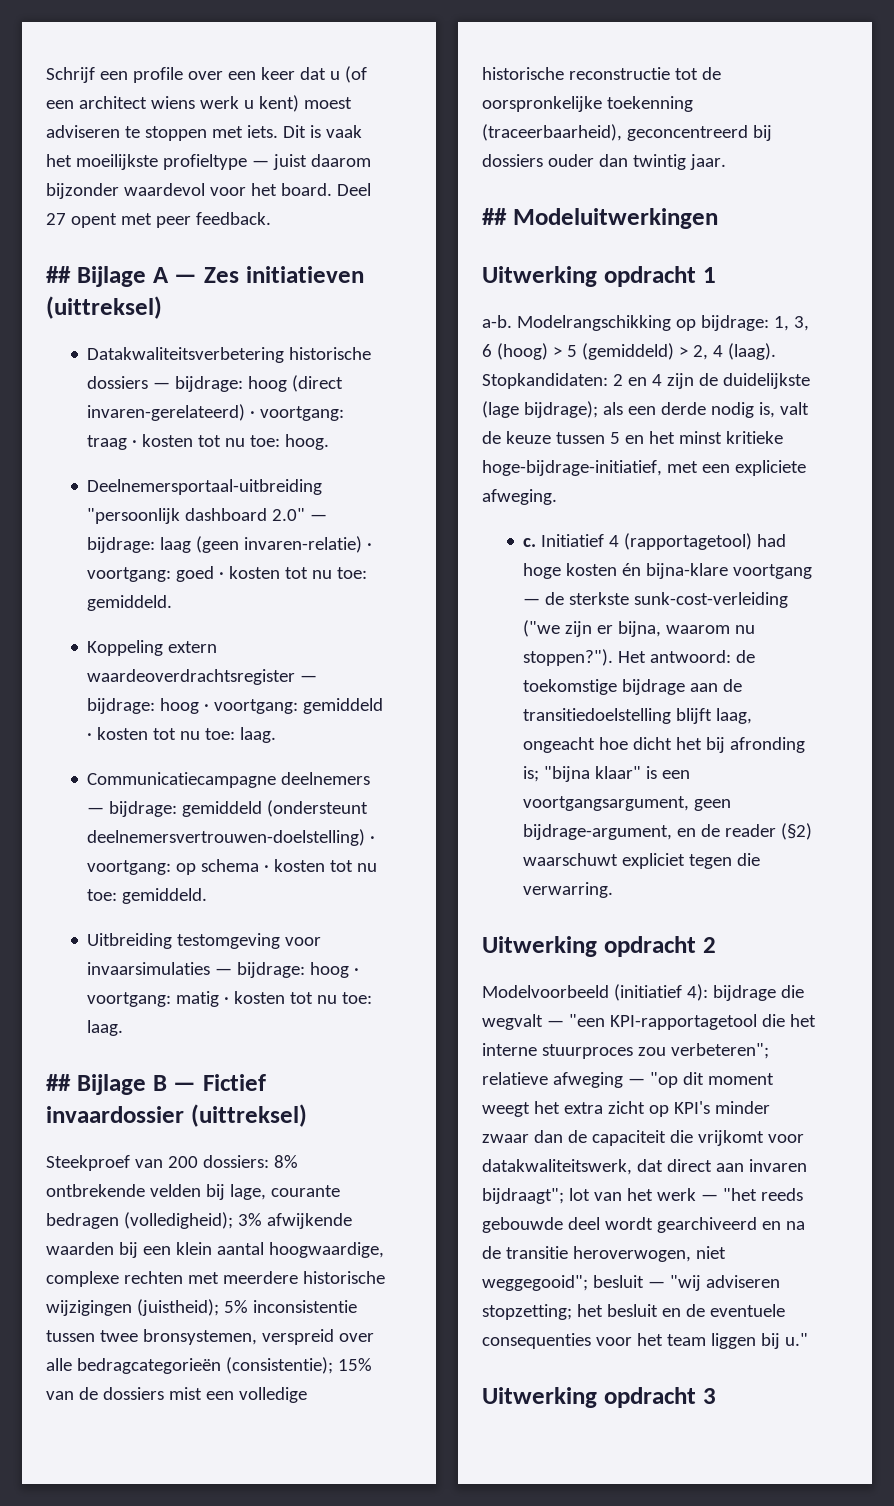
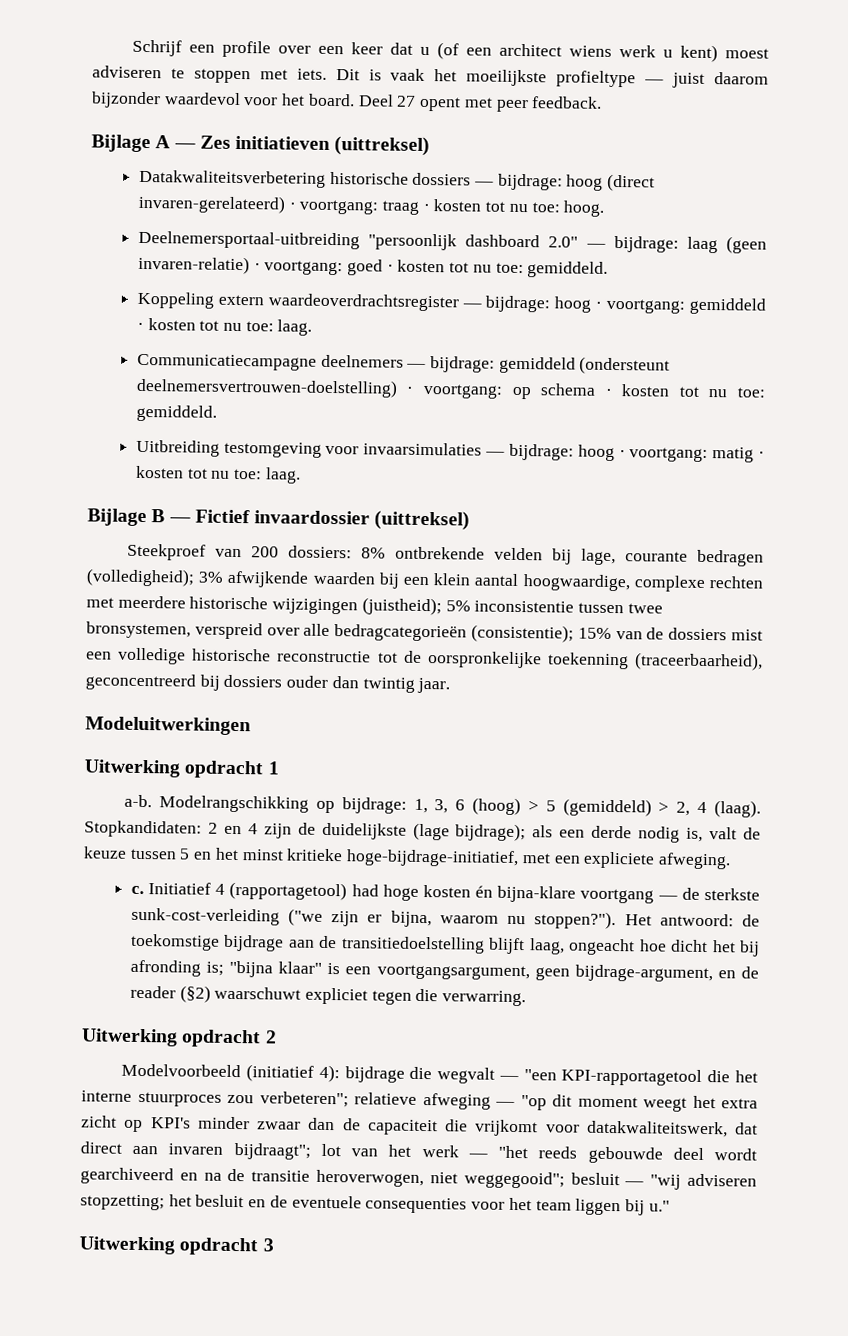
[46,266,71,283] ## -> (603, 102) none
[46,1074,71,1091] ## -> (301, 475) none
[482,208,507,225] ## -> (451, 685) none

